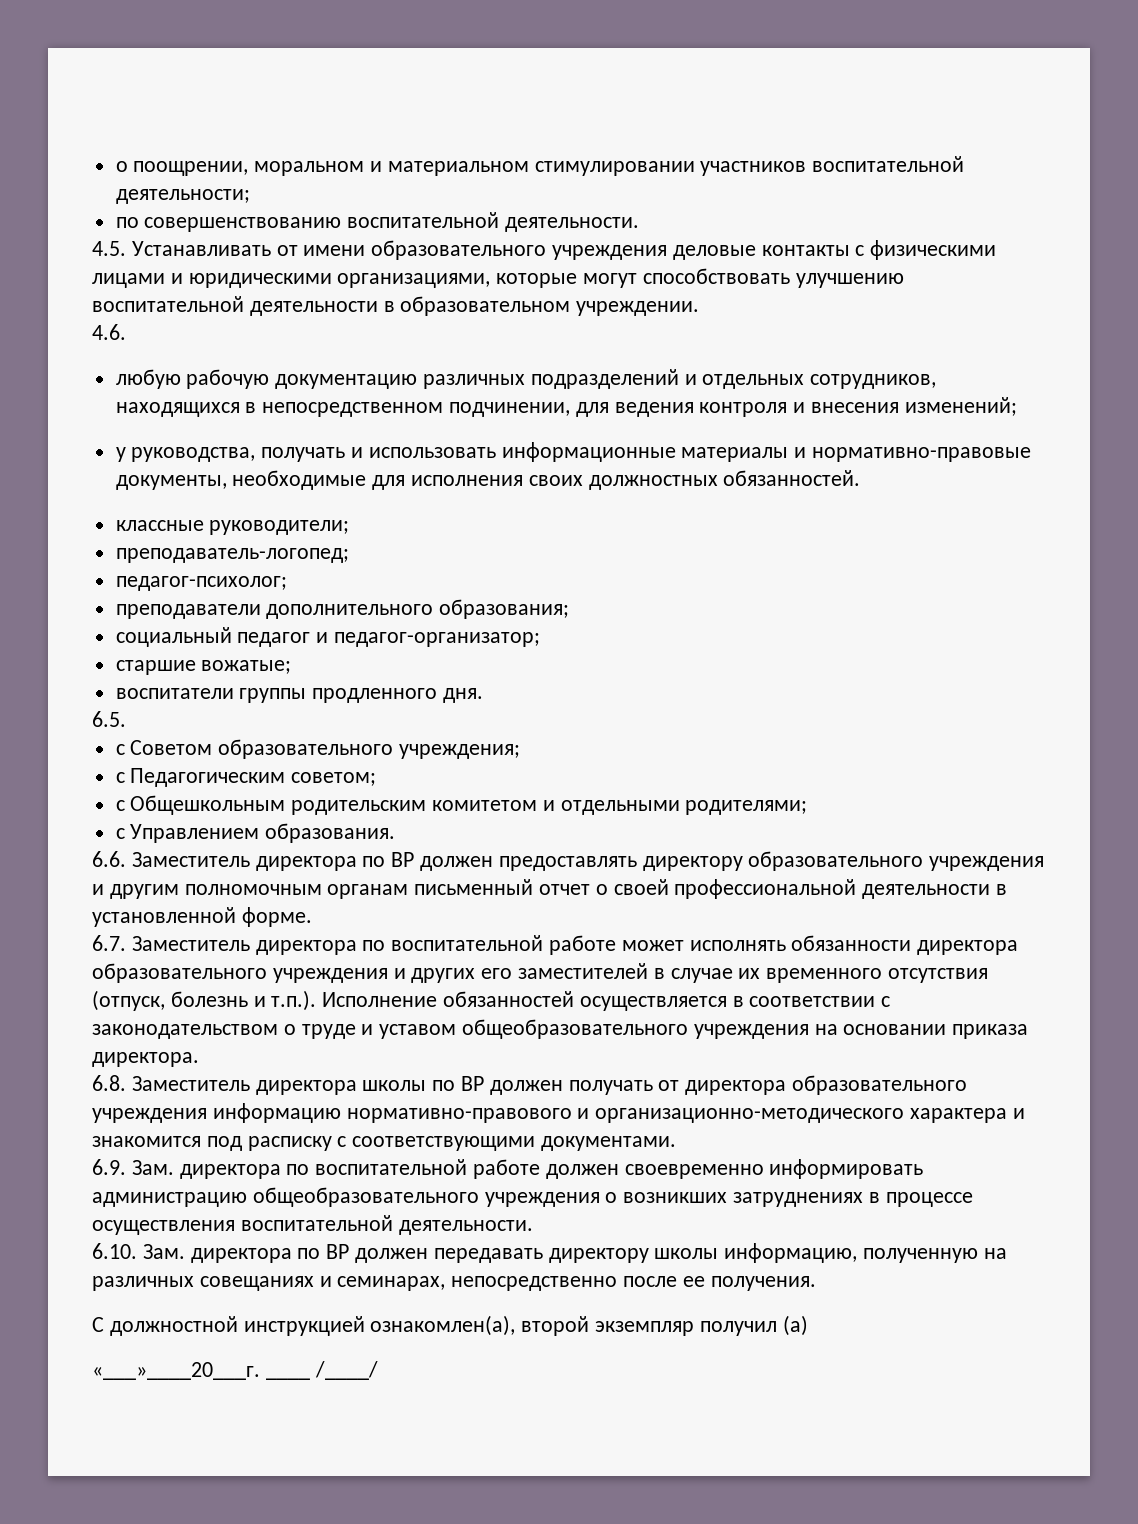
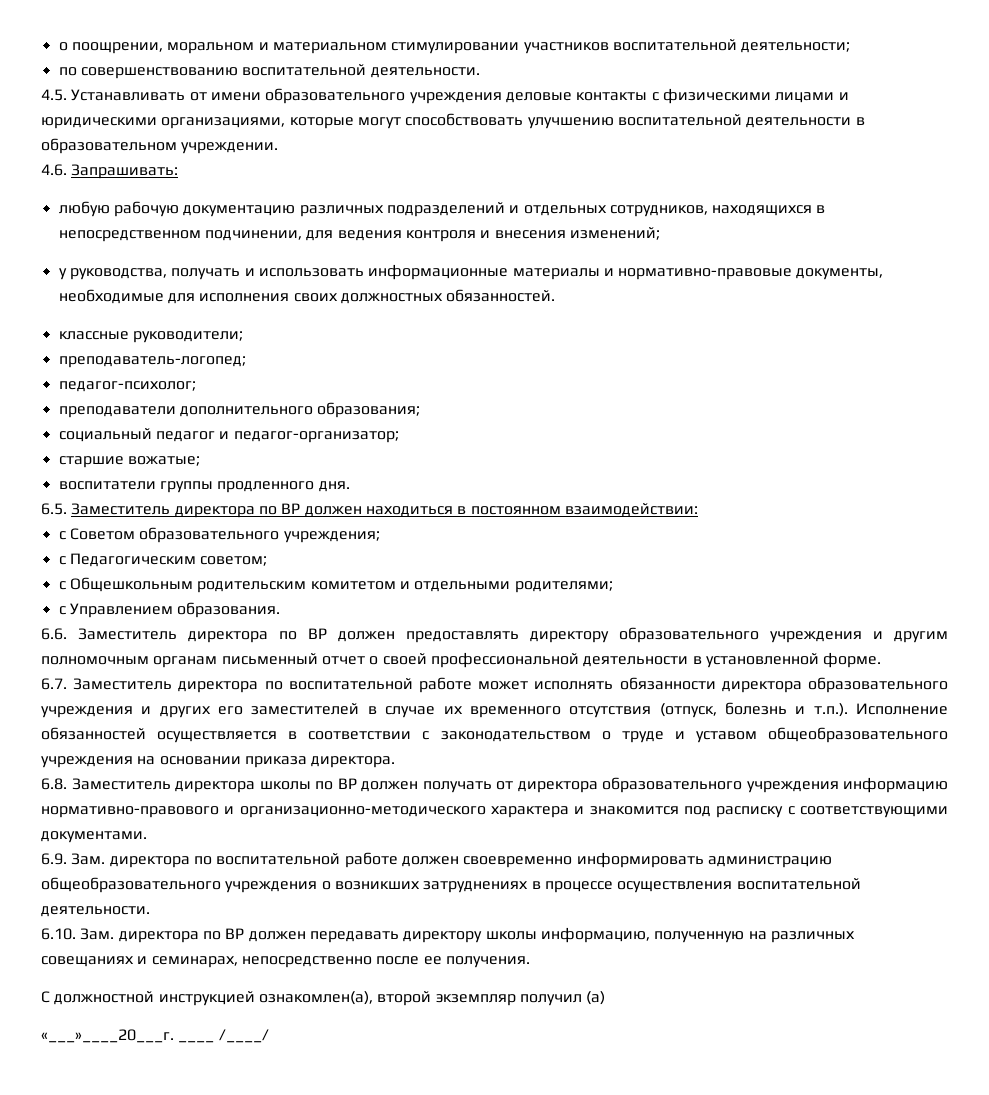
(126, 332) none -> [71,164,179,179] Запрашивать:
(126, 719) none -> [71,503,698,518] Заместитель директора по ВР должен находиться в постоянном взаимодействии:

